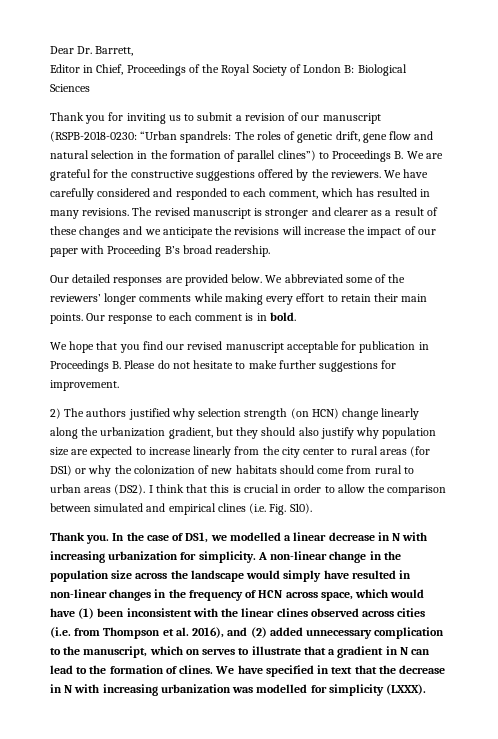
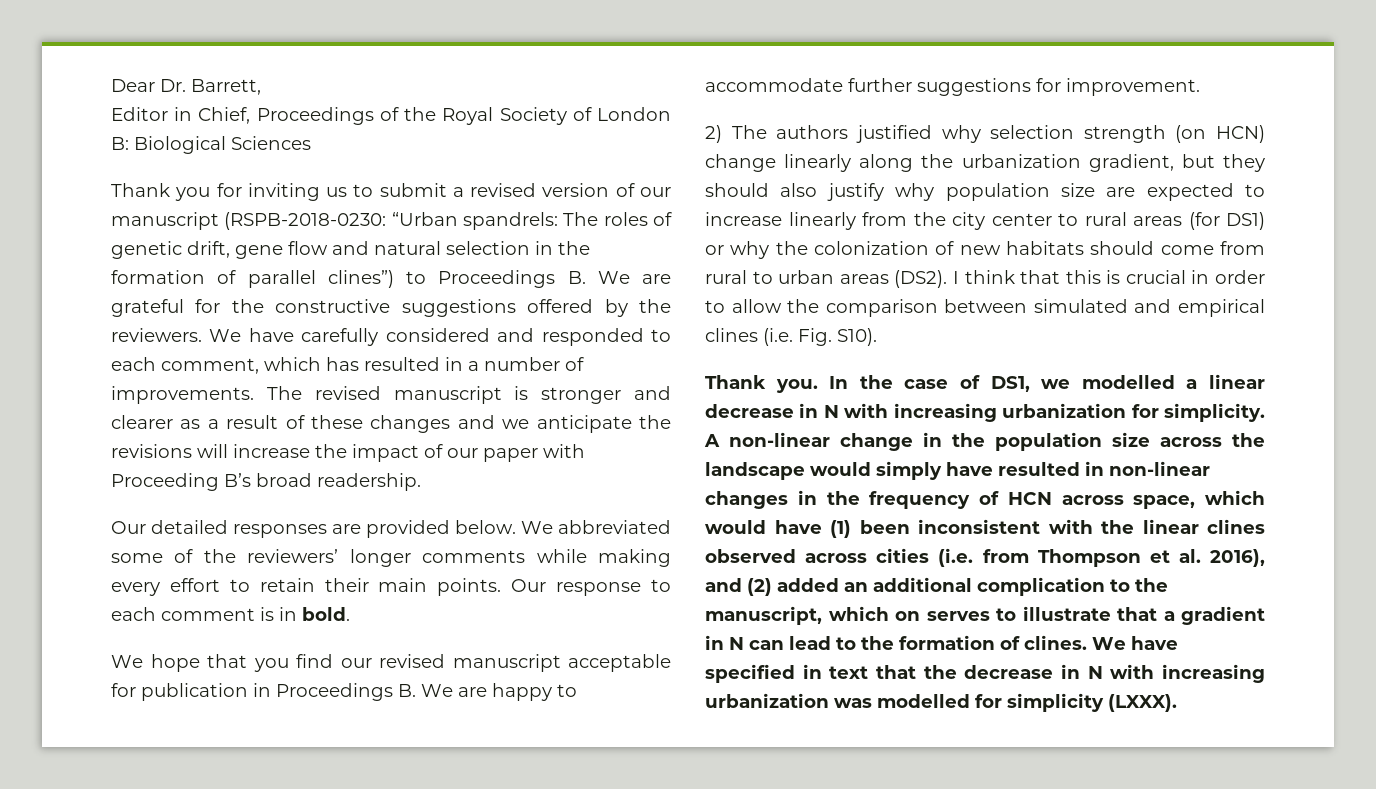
[244,113,285,121] revision -> [470,183,610,197] revised version
[50,208,130,219] many revisions. -> [468,357,584,371] [111,386,254,404] a number of improvements.
[124,360,277,369] Please do not hesitate to make -> [421,683,577,701] [705,78,843,92] We are happy to accommodate
[306,629,373,639] unnecessary -> [844,577,972,592] an additional

